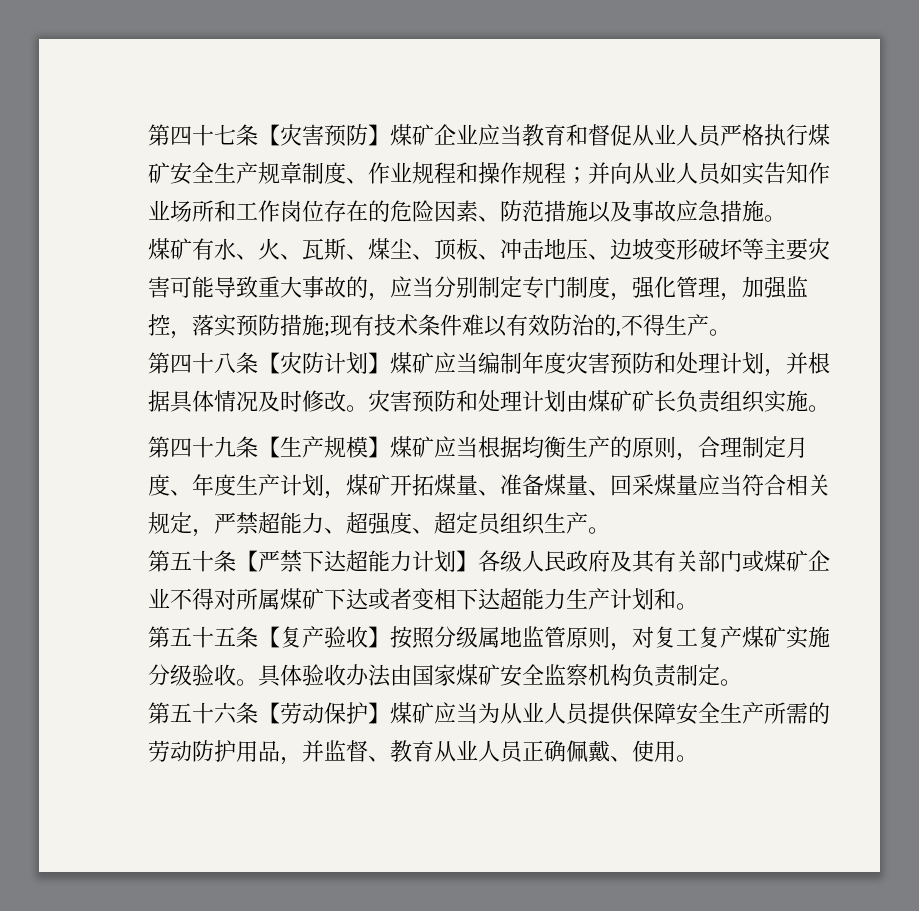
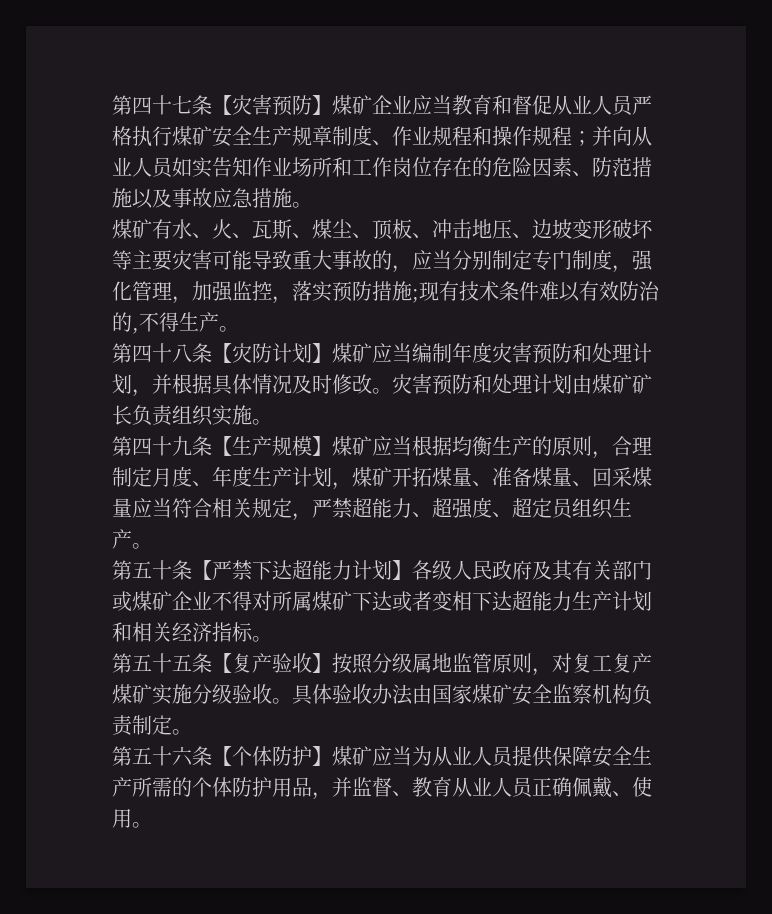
(676, 599) none -> [132,622,253,642] 相关经济指标
[280,702,346,724] 劳动保 -> [232,746,292,766] 个体防
[148,740,192,762] 劳动 -> [192,777,232,797] 个体

